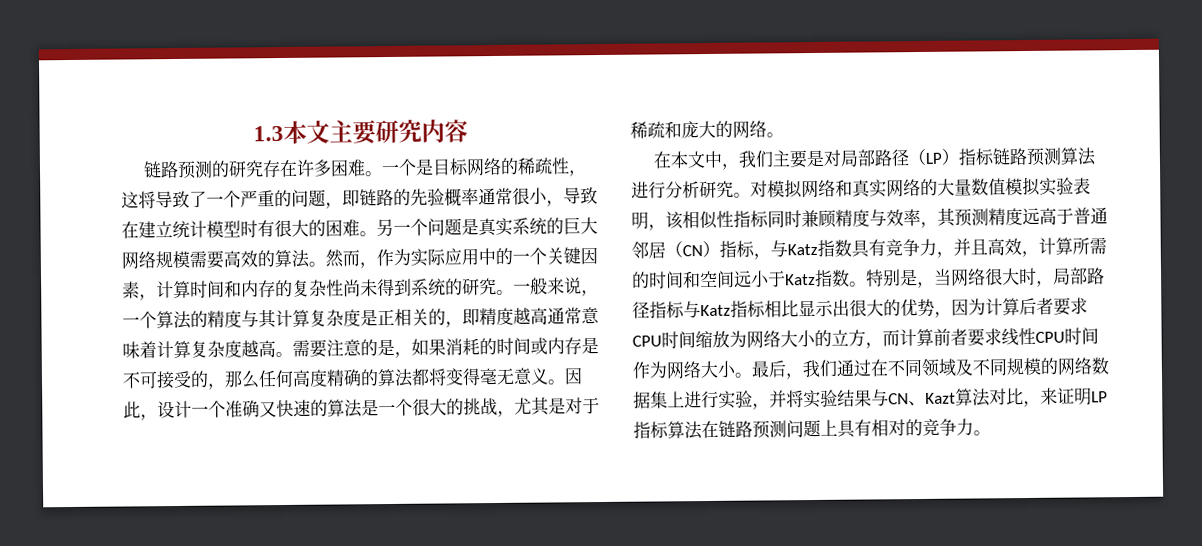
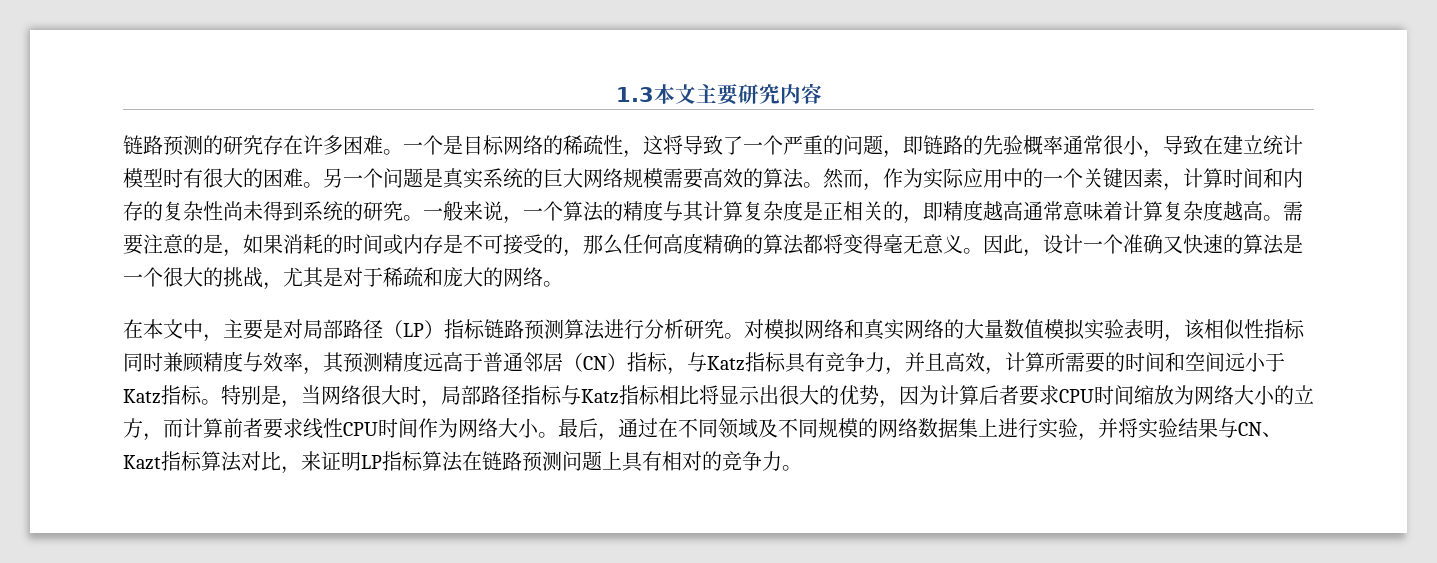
[737,150,774,168] 我们 -> (223, 338) none
[834,239,852,257] 数 -> [765,352,786,372] 标
(1107, 246) none -> [1085,352,1105,373] 要
[831,269,850,287] 数 -> [181,385,202,405] 标
(799, 309) none -> [699,385,719,405] 将
[802,359,837,378] 我们 -> (618, 437) none
(956, 398) none -> [161,451,202,471] 指标

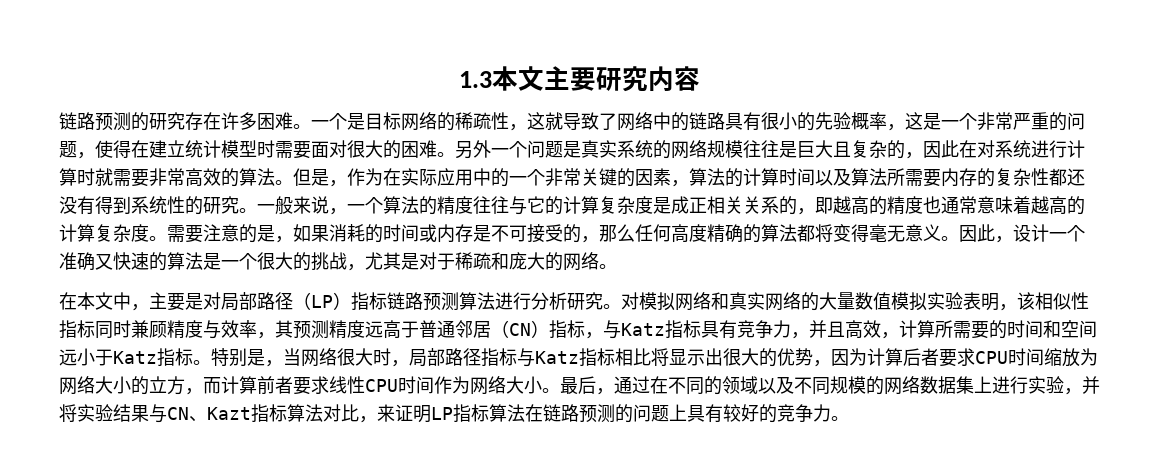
[663,135,1203,158] 将导致了一个严重的问题，即链路的先验概率通常很小，导致 -> [545,112,1085,131] [59,140,131,159] 就导致了网络中的链路具有很小的先验概率，这是一个非常严重的问题，使得
[183,168,203,188] 有 -> [275,140,347,159] 需要面对
(343, 178) none -> [473,140,491,158] 外
[543,168,583,188] 巨大 -> (671, 149) none
[663,168,1283,191] 需要高效的算法。然而，作为实际应用中的一个关键因素，计算时间和 -> [743,140,1085,159] [59,168,941,187] 往往是巨大且复杂的，因此在对系统进行计算时就需要非常高效的算法。但是，作为在实际应用中的一个非常关键的因素，算法的计算时间以及算法所需要
[223,201,263,221] 尚未 -> [1049,168,1085,186] [59,196,95,215] 都还没有
(343, 211) none -> [167,196,185,214] 性
[663,201,704,222] 与其 -> [473,196,563,215] 往往与它的
[823,200,1023,224] 正相关的，即精度越高 -> [671,196,941,215] 成正相关关系的，即越高的精度也
[1123,200,1263,221] 计算复杂度越高 -> [1031,196,1085,215] [59,224,149,242] 越高的计算复杂度
[718,418,758,439] 领域 -> [704,376,776,395] 的领域以
(562, 461) none -> [615,404,633,423] 的
[662,451,702,471] 相对 -> [723,404,759,422] 较好

